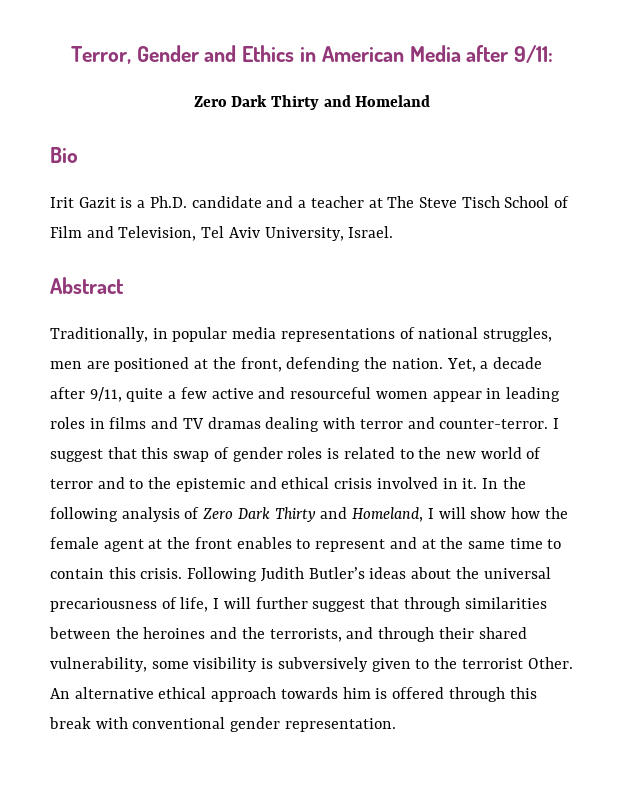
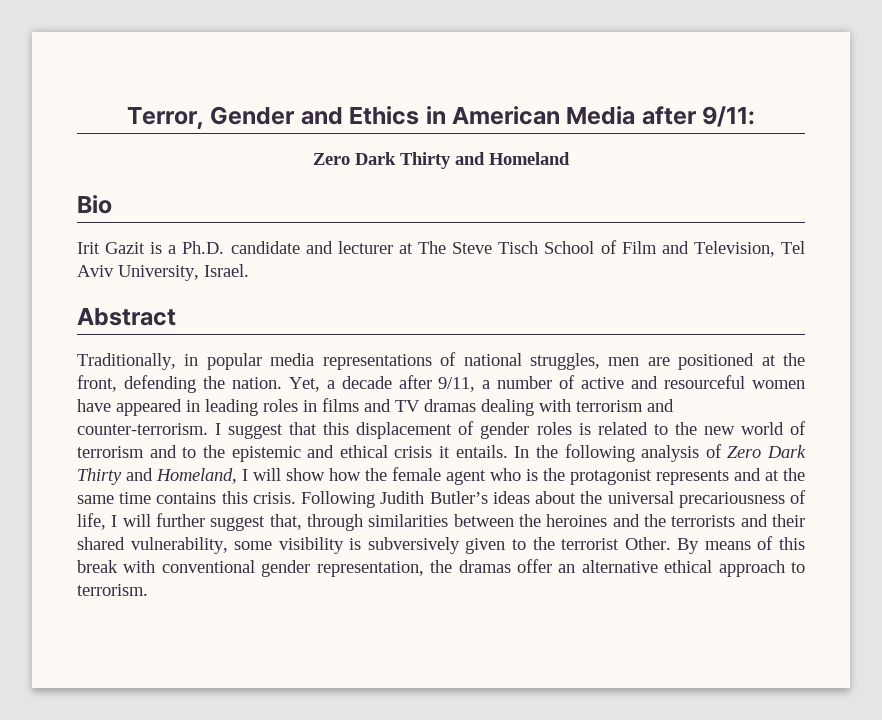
[298,196,364,208] a teacher -> [337,241,393,254] lecturer
[126,387,207,402] quite a few -> [482,375,576,389] a number of
[432,391,482,402] appear -> [77,399,182,416] have appeared
[359,417,549,429] terror and counter-terror. -> [576,399,674,412] [77,423,208,435] terrorism and counter-terrorism.
[173,451,210,462] swap -> [356,422,453,439] displacement
[50,479,93,489] terror -> [77,446,144,458] terrorism
[376,477,478,489] involved in it. -> [439,445,508,458] it entails.
[148,537,386,552] at the front enables to represent -> [490,468,729,485] who is the protagonist represents
[547,539,562,549] [50,568,104,579] to contain -> [156,492,217,504] contains
[370,597,400,609] that -> [269,514,302,530] that,
[269,627,435,642] terrorists, and through -> [671,514,768,527] terrorists and
[50,687,505,702] An alternative ethical approach towards him is offered through -> [677,536,774,554] By means of
[284,718,396,732] representation. -> [316,559,805,577] [77,584,148,596] representation, the dramas offer an alternative ethical approach to terrorism.

